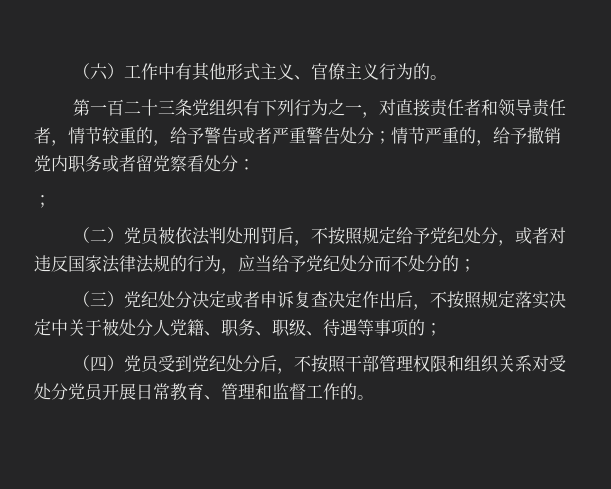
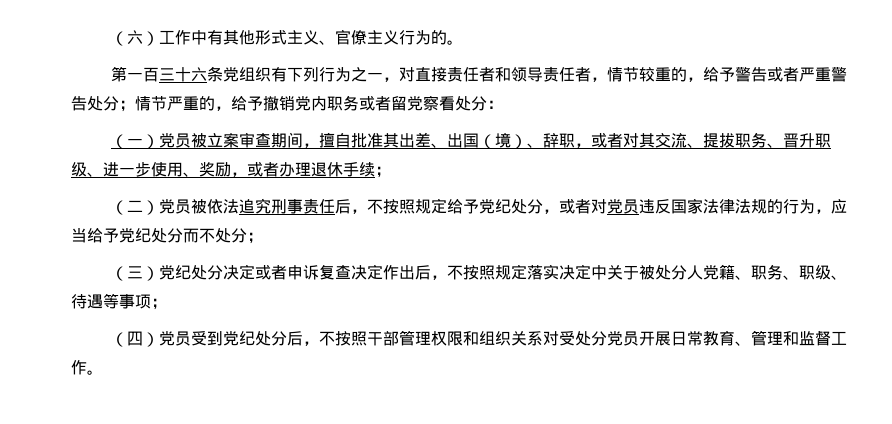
[124,99,176,116] 二十三 -> [158,67,207,82] 三十六
(255, 164) none -> [110,132,831,149] [71,162,375,177] （一）党员被立案审查期间，擅自批准其出差、出国（境）、辞职，或者对其交流、提拔职务、晋升职级、进一步使用、奖励，或者办理退休手续
[209,227,278,244] 判处刑罚 -> [238,198,335,214] 追究刑事责任
(567, 235) none -> [606,199,639,214] 党员
[442,255,459,272] 的 -> (247, 235) none
[408,319,425,336] 的 -> (151, 301) none
[340,383,357,400] 的 -> (87, 367) none

